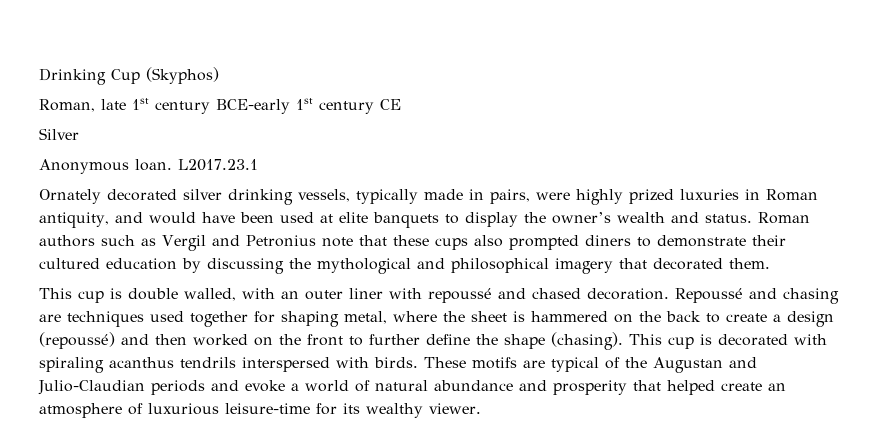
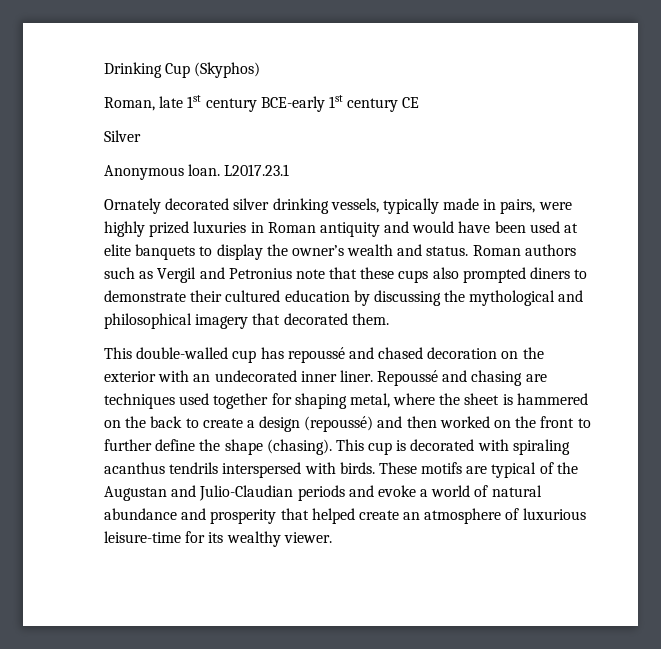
[39,212,109,228] antiquity, -> [319,222,380,237] antiquity
[78,288,669,303] cup is double walled, with an outer liner with repoussé and chased decoration. -> [136,347,544,363] [104,370,373,382] double-walled cup has repoussé and chased decoration on the exterior with an undecorated inner liner.

